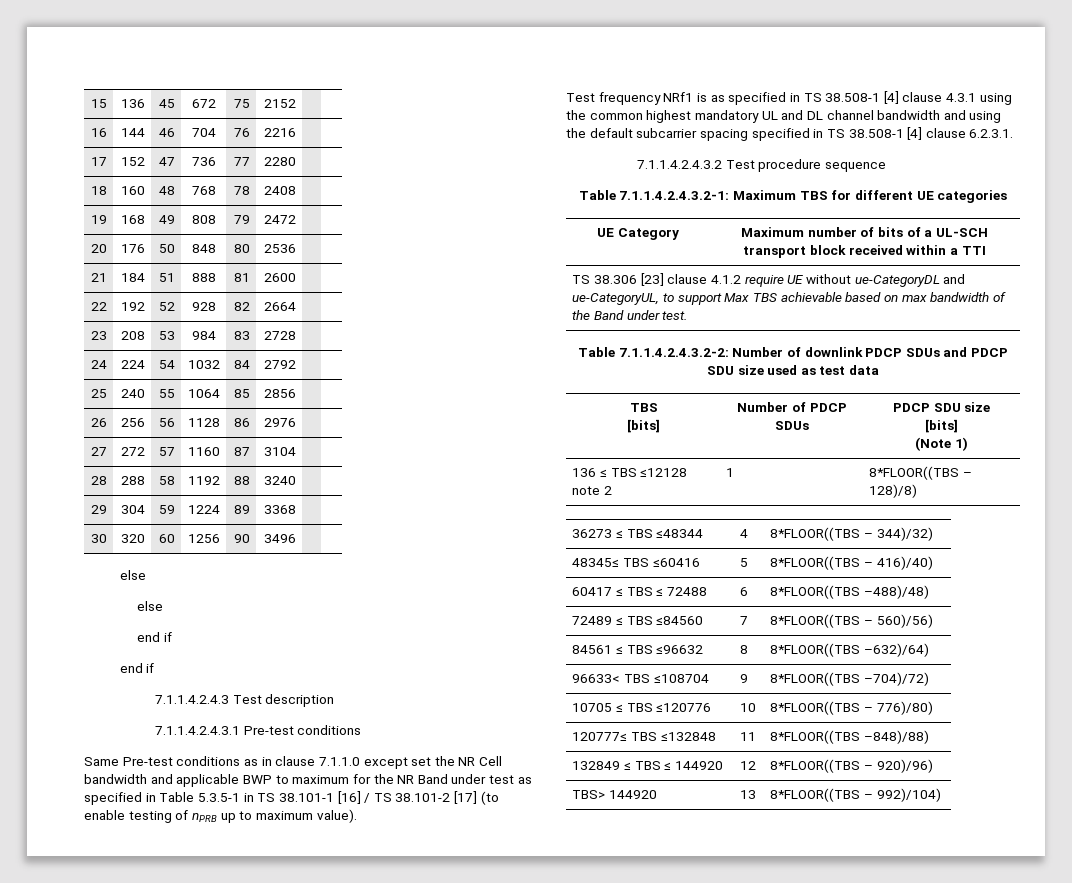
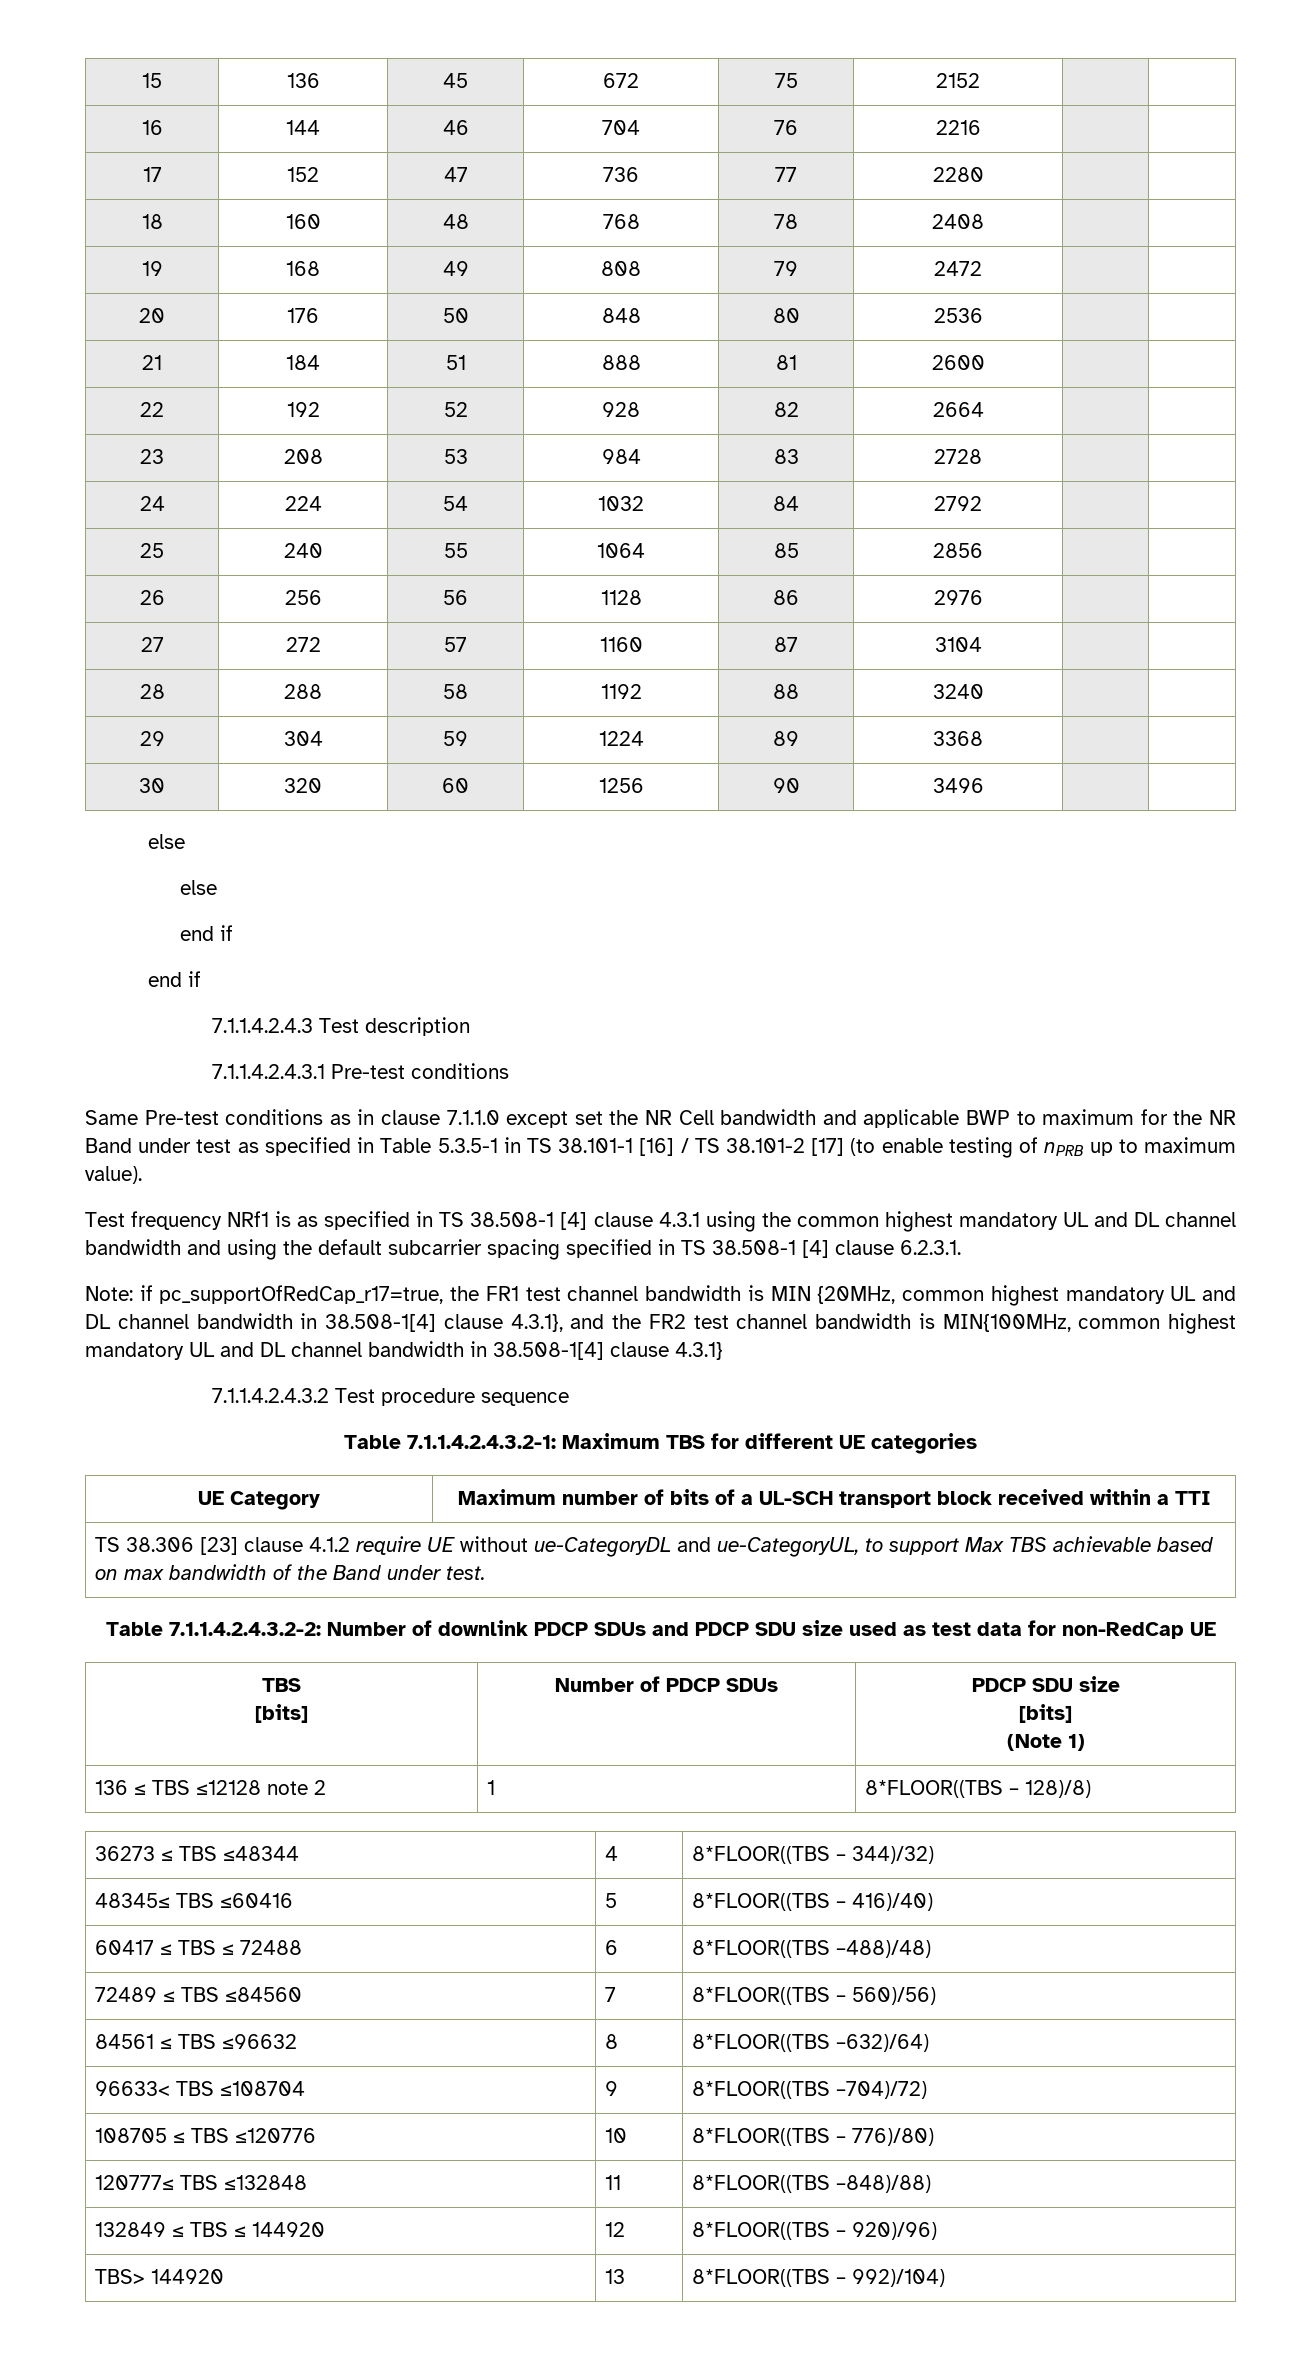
(1014, 133) none -> [85,1285,1237,1306] [85,1313,1236,1334] [85,1341,723,1360] // Note: if pc_supportOfRedCap_r17=true, the FR1 test channel bandwidth is MIN {20MHz, common highest mandatory UL and DL channel bandwidth in 38.508-1[4] clause 4.3.1}, and the FR2 test channel bandwidth is MIN{100MHz, common highest mandatory UL and DL channel bandwidth in 38.508-1[4] clause 4.3.1}
(880, 370) none -> [1027,1620,1216,1639] for non-RedCap UE
[572,703,613,712] 10705 -> [95,2128,168,2143] 108705

